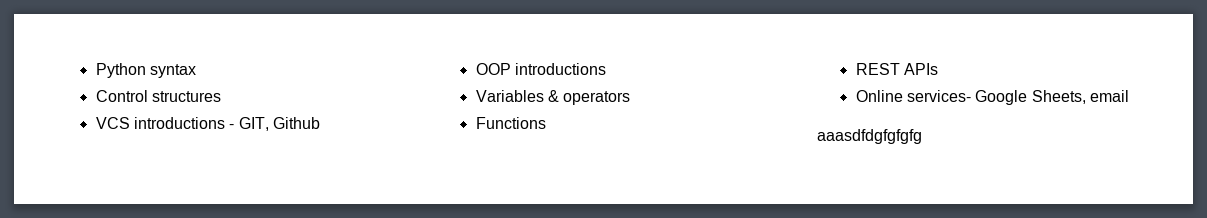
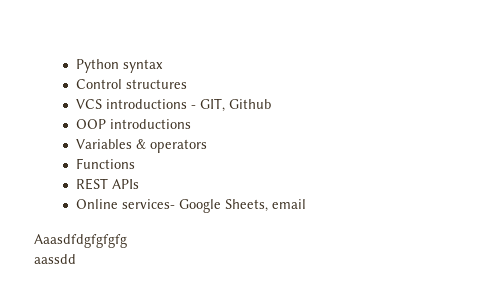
[817,129,922,144] aaasdfdgfgfgfg -> [34,234,127,248] [34,254,76,264] Aaasdfdgfgfgfg // aassdd

